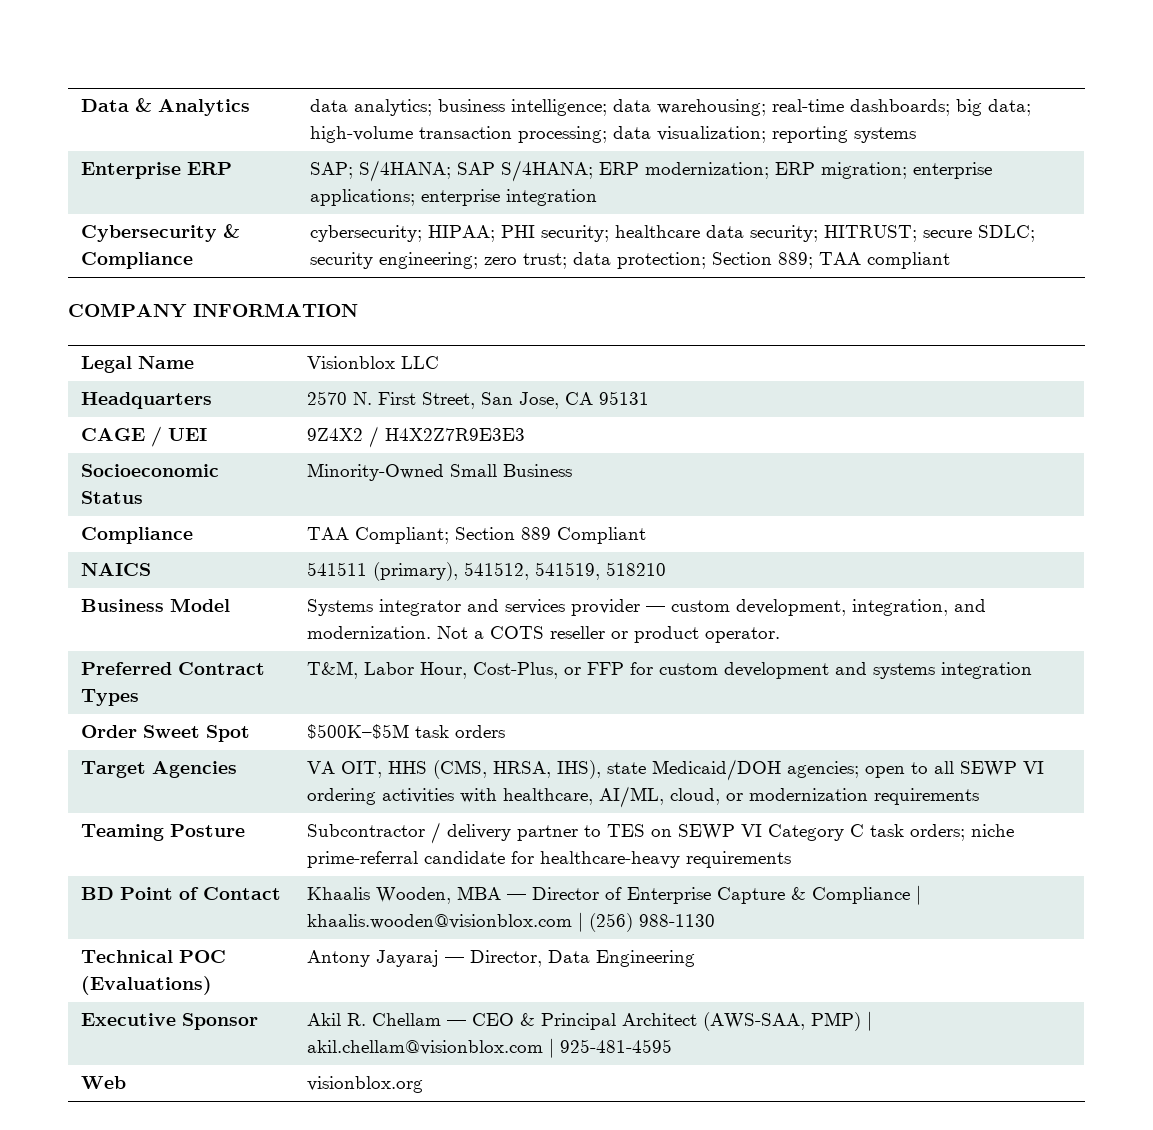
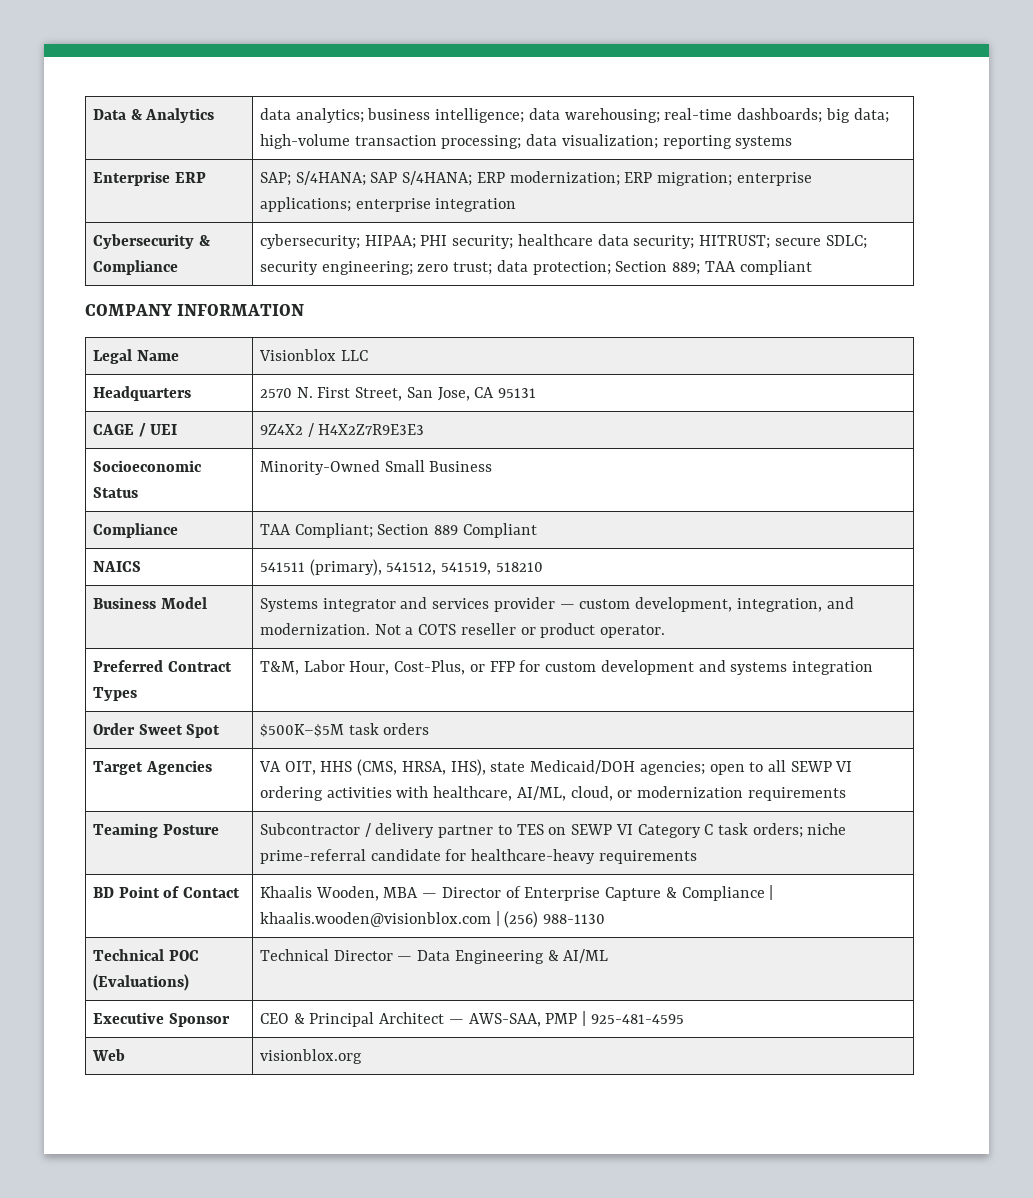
[306,950,542,967] Antony Jayaraj — Director, -> [260,949,413,961] Technical Director —
(695, 958) none -> [547,949,609,963] & AI/ML
[306,1011,872,1031] [306,1040,543,1055] Akil R. Chellam — CEO & Principal Architect (AWS-SAA, PMP) | akil.chellam@visionblox.com -> [260,1012,578,1027] CEO & Principal Architect — AWS-SAA, PMP

